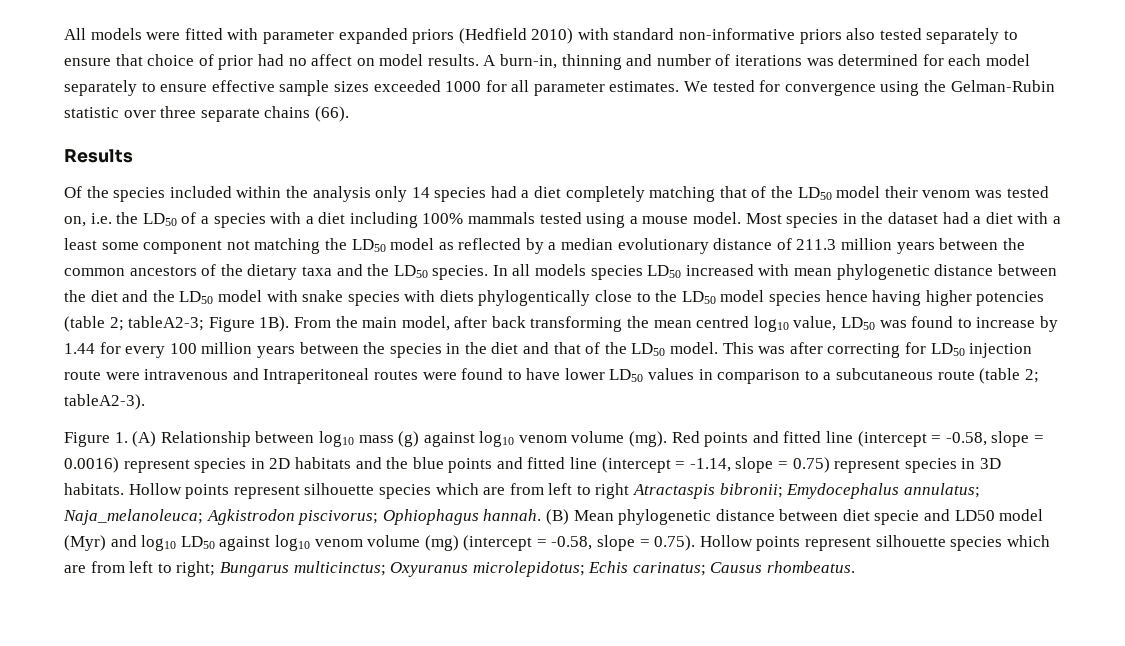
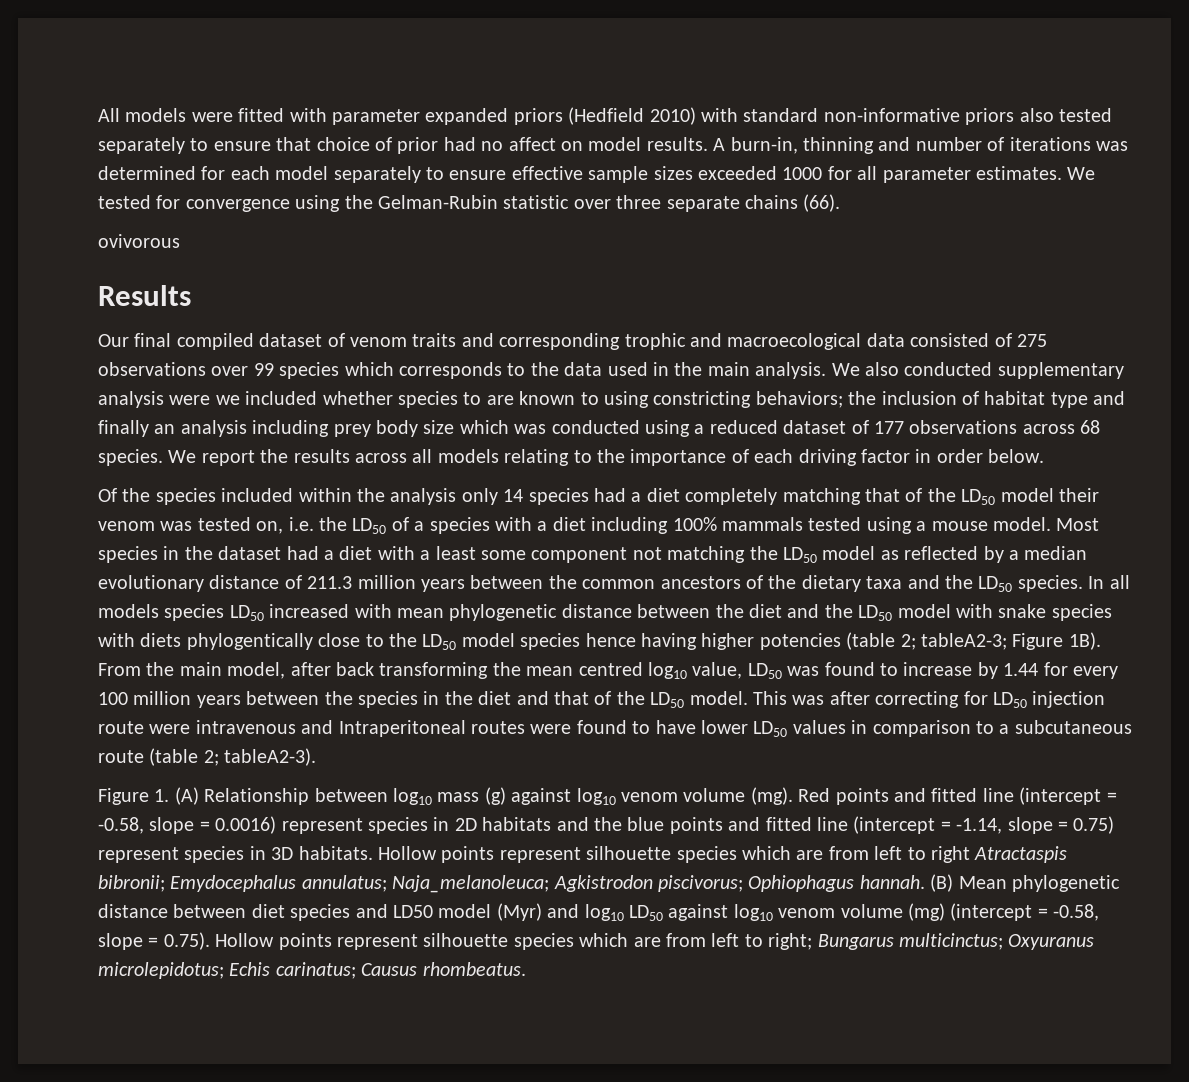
(349, 114) none -> [98,234,180,248] // ovivorous
(133, 156) none -> [98,333,1047,350] [98,362,1124,379] [98,391,1126,408] [98,420,1101,437] [98,449,1045,466] // Our final compiled dataset of venom traits and corresponding trophic and macroecological data consisted of 275 observations over 99 species which corresponds to the data used in the main analysis. We also conducted supplementary analysis were we included whether species to are known to using constricting behaviors; the inclusion of habitat type and finally an analysis including prey body size which was conducted using a reduced dataset of 177 observations across 68 species. We report the results across all models relating to the importance of each driving factor in order below.
[874,510,920,525] specie -> [290,904,351,921] species

